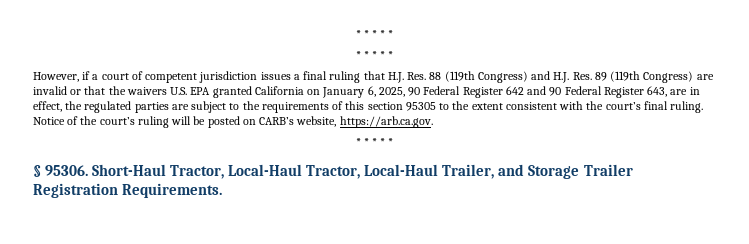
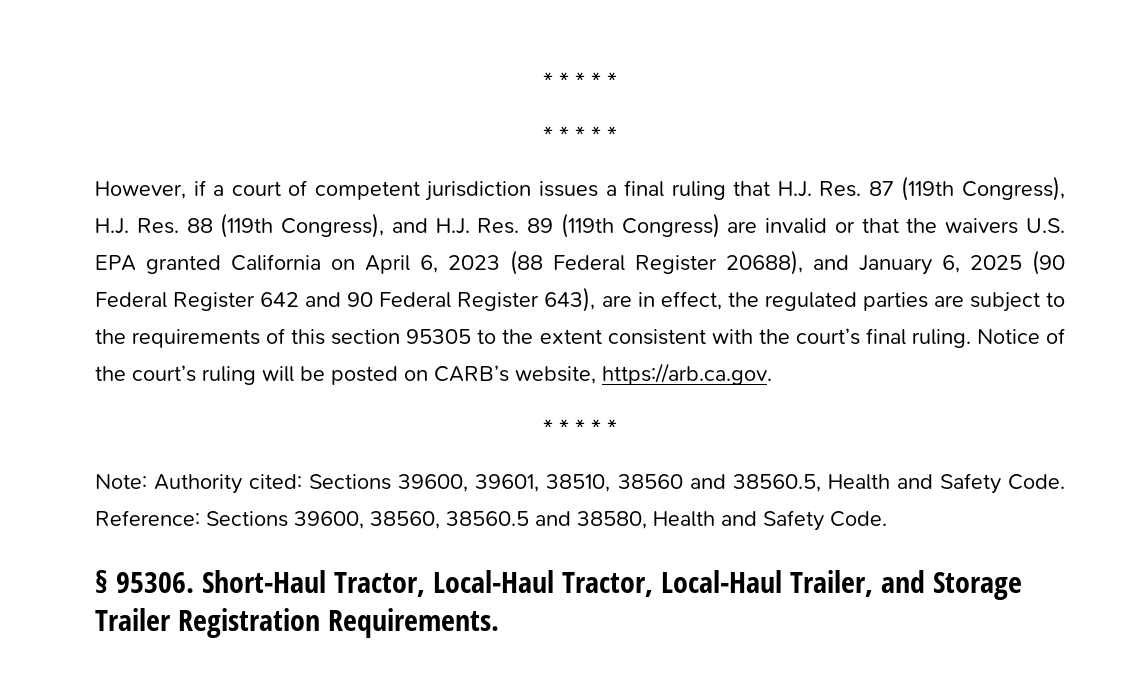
(427, 76) none -> [868,176,1065,201] [95,218,179,234] 87 (119th Congress), H.J. Res.
[477,71,528,83] Congress) -> [281,213,385,238] Congress),
[322,86,421,98] January 6, 2025, 90 -> [365,250,1065,275] April 6, 2023 (88 Federal Register 20688), and January 6, 2025 (90
[647,86,668,97] 643, -> [544,287,596,312] 643),
(394, 142) none -> [95,473,1066,494] [95,510,887,531] // Note: Authority cited: Sections 39600, 39601, 38510, 38560 and 38560.5, Health and Safety Code. Reference: Sections 39600, 38560, 38560.5 and 38580, Health and Safety Code.

